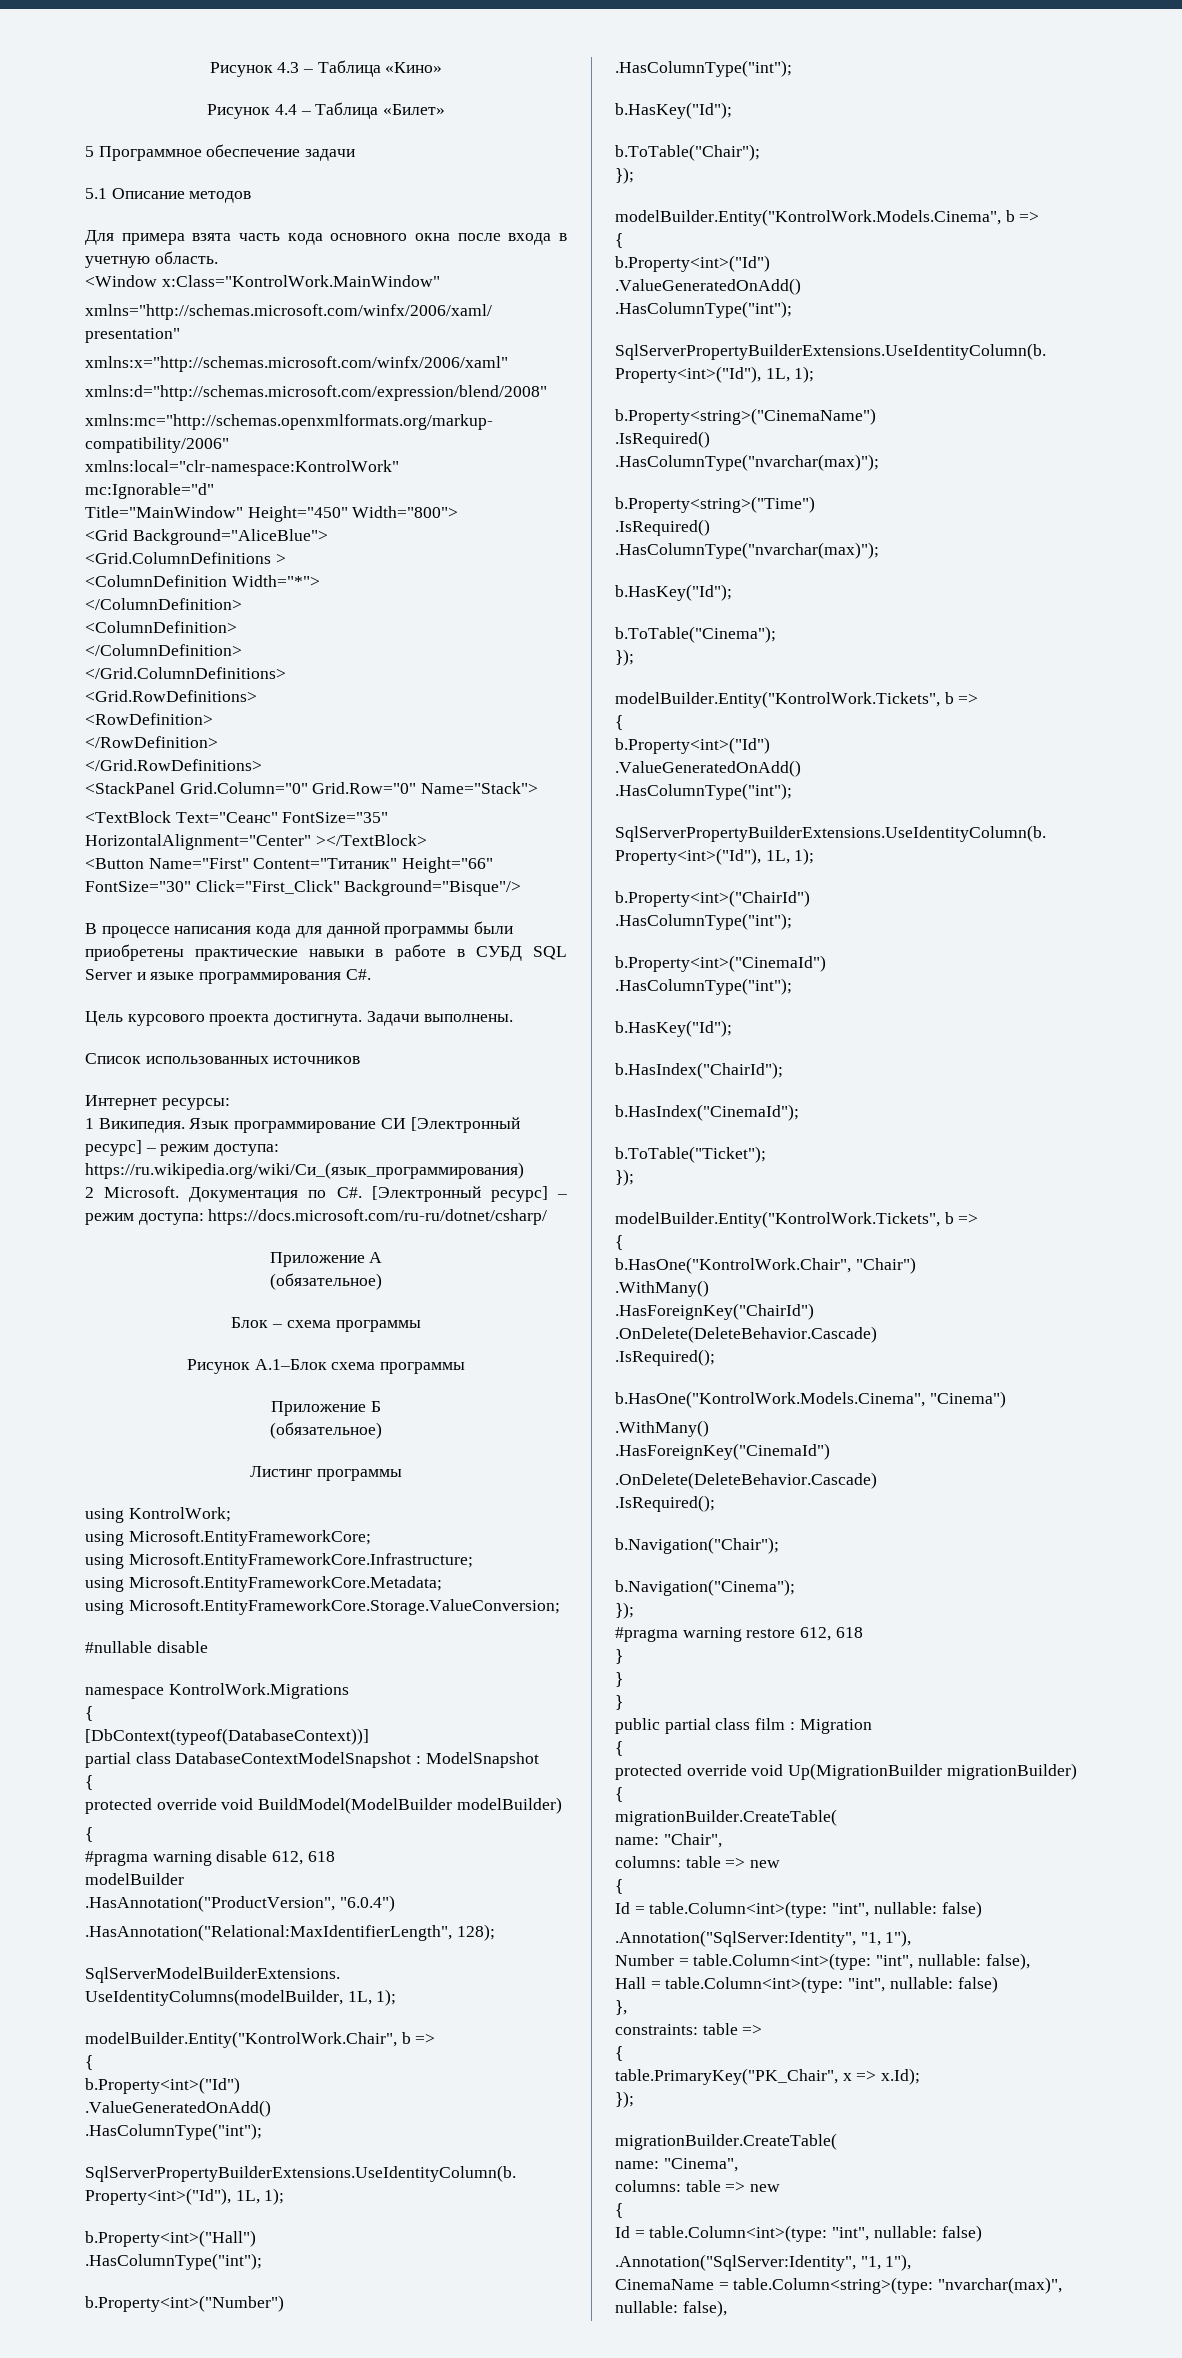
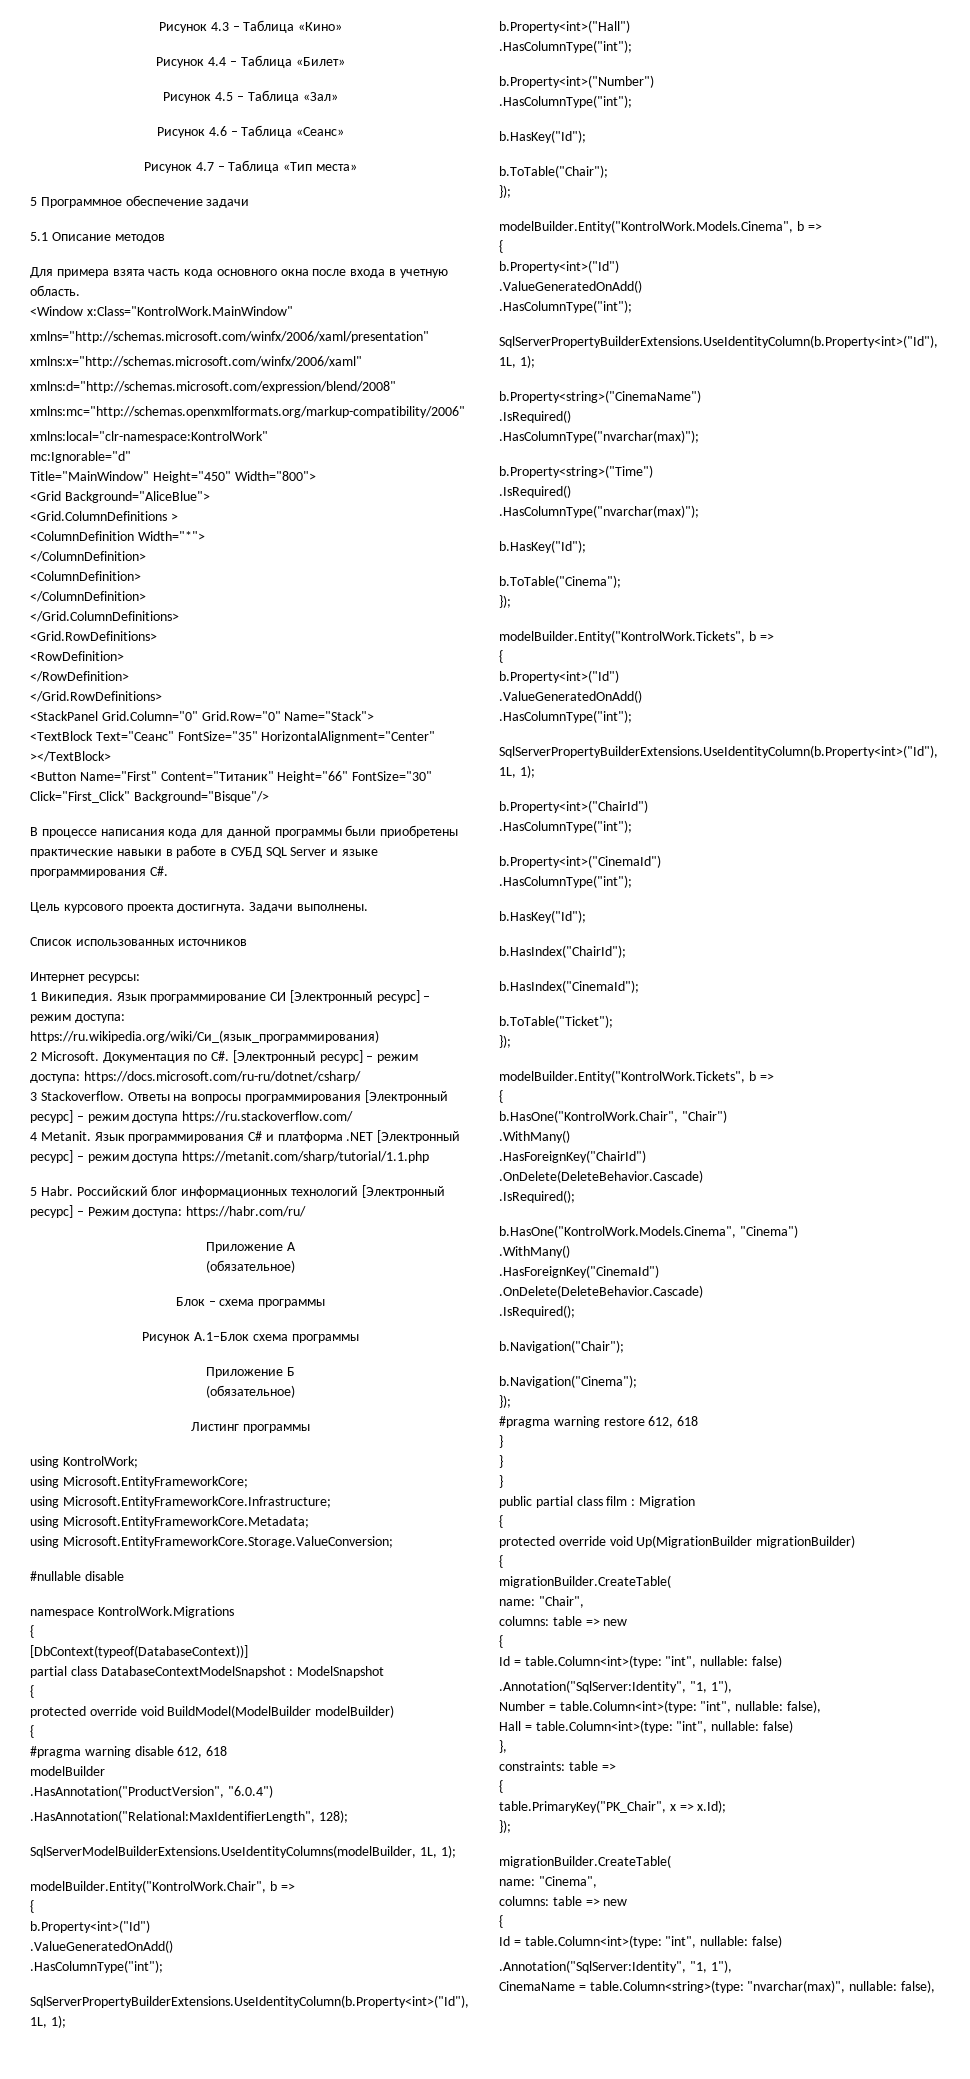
(445, 109) none -> [163,90,338,103] [156,125,345,138] [144,160,357,173] // Рисунок 4.5 – Таблица «Зал» // Рисунок 4.6 – Таблица «Сеанс» // Рисунок 4.7 – Таблица «Тип места»
(548, 1217) none -> [30,1090,448,1103] [30,1110,354,1123] [30,1130,461,1143] [30,1150,430,1163] [30,1185,445,1198] [30,1205,307,1218] // 3 Stackoverflow. Ответы на вопросы программирования [Электронный ресурс] – режим доступа https://ru.stackoverflow.com/ // 4 Metanit. Язык программирования C# и платформа .NET [Электронный ресурс] – режим доступа https://metanit.com/sharp/tutorial/1.1.php // 5 Habr. Российский блог информационных технологий [Электронный ресурс] – Режим доступа: https://habr.com/ru/

